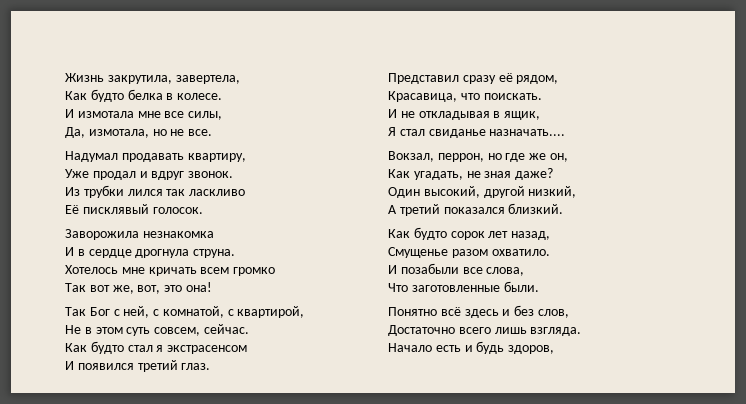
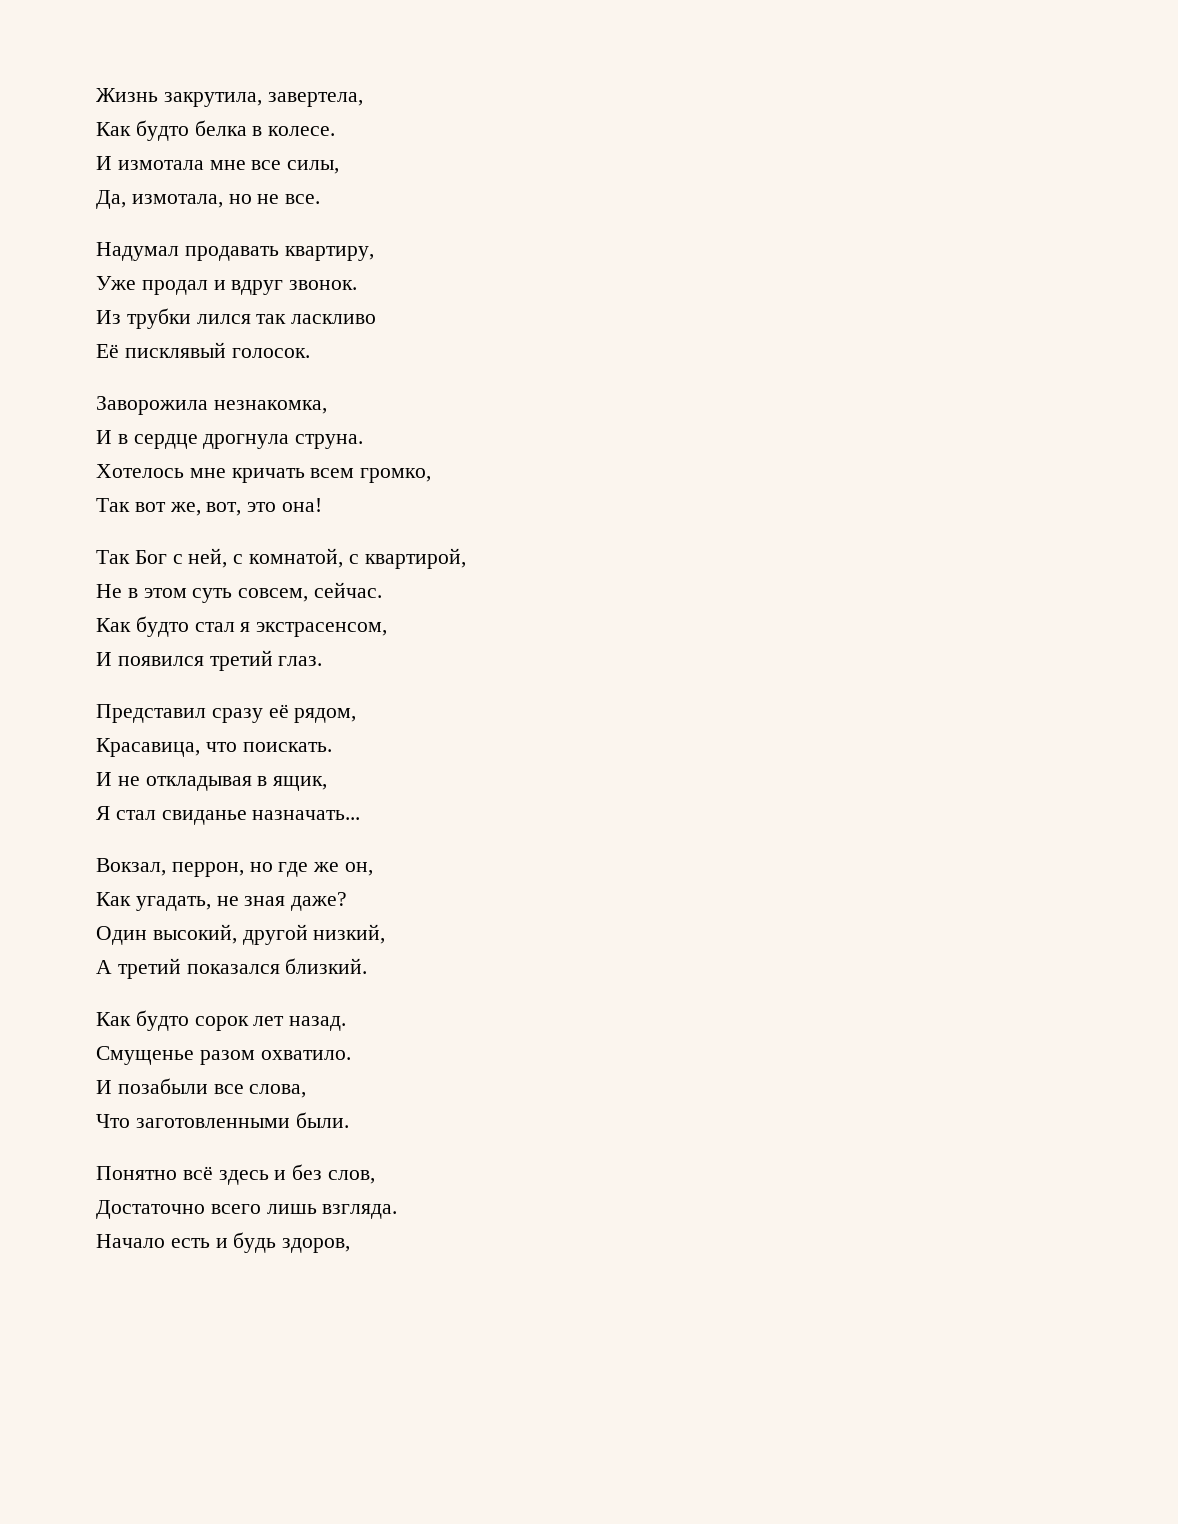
[142,231,214,238] незнакомка -> [213,400,327,414] незнакомка,
[233,267,276,276] громко -> [360,468,432,483] громко,
[167,345,248,354] экстрасенсом -> [256,622,388,637] экстрасенсом,
[489,129,566,136] назначать.... -> [252,810,361,820] назначать...
[511,231,551,240] назад, -> [289,1016,347,1031] назад.
[411,285,500,292] заготовленные -> [135,1118,290,1128] заготовленными

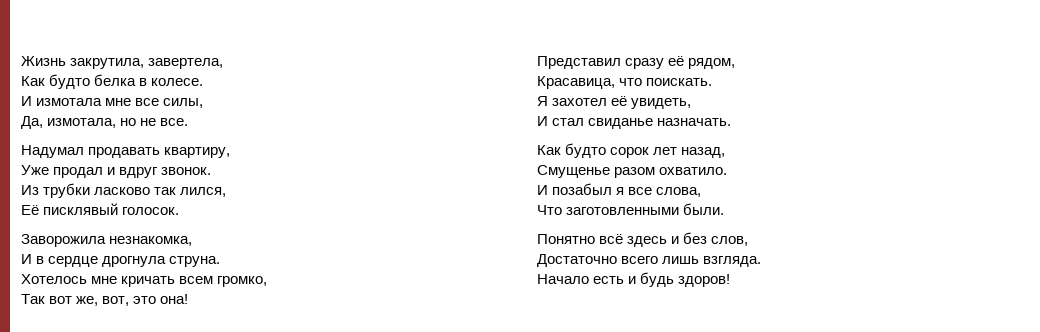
[196,314,377,324] лился так ласкливо -> [94,187,227,197] ласково так лился,
[96,548,466,569] [96,582,383,603] [96,616,388,637] [96,650,323,671] // Так Бог с ней, с комнатой, с квартирой, // Не в этом суть совсем, сейчас. // Как будто стал я экстрасенсом, // И появился третий глаз. -> (189, 299) none
[96,772,328,791] [96,806,361,825] [96,858,374,877] [96,892,348,911] [96,924,386,945] [96,958,368,979] И не откладывая в ящик, // Я стал свиданье назначать... // Вокзал, перрон, но где же он, // Как угадать, не зная даже? // Один высокий, другой низкий, // А третий показался близкий. -> [537,96,692,109] [537,116,732,129] Я захотел её увидеть, // И стал свиданье назначать.
[289,1016,347,1031] назад. -> [681,147,726,158] назад,
[117,1078,208,1094] позабыли -> [552,183,625,195] позабыл я
[282,1238,351,1253] здоров, -> [678,274,731,287] здоров!

